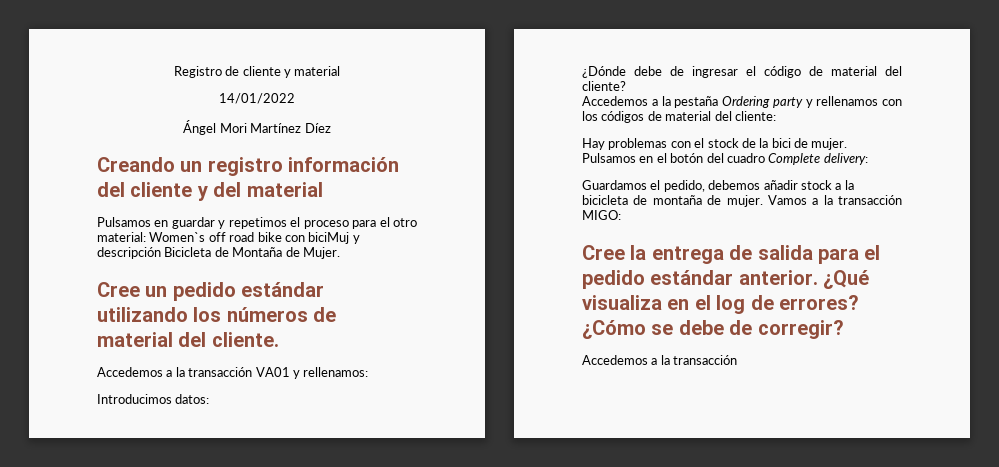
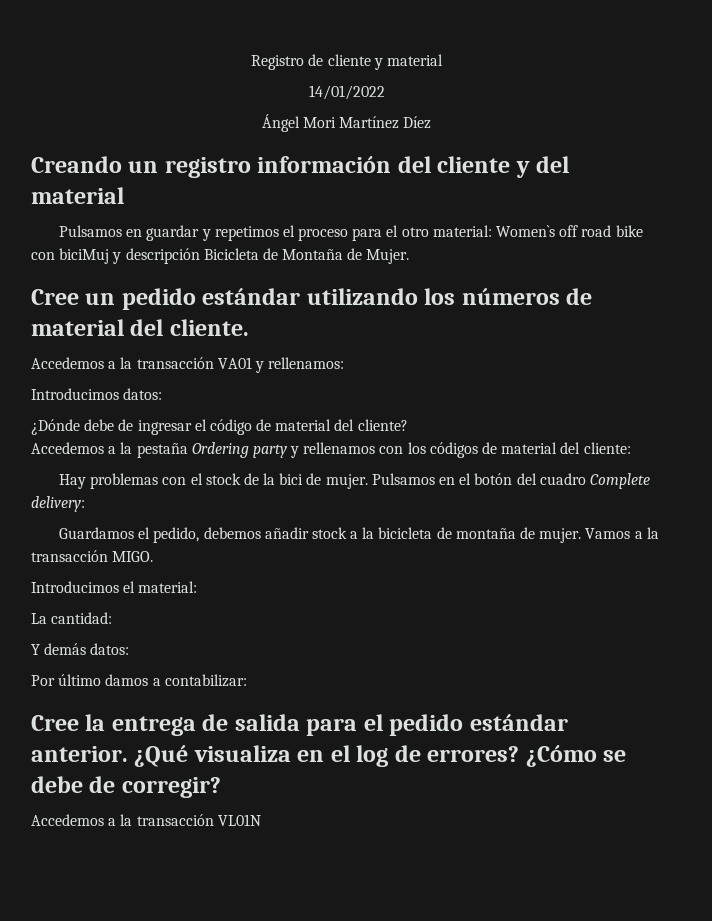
[582,210,621,220] MIGO: -> [112,551,154,562] [31,581,198,593] [31,612,113,624] [31,643,130,655] [31,674,247,687] MIGO. // Introducimos el material: // La cantidad: // Y demás datos: // Por último damos a contabilizar:
(738, 360) none -> [217,814,261,826] VL01N

